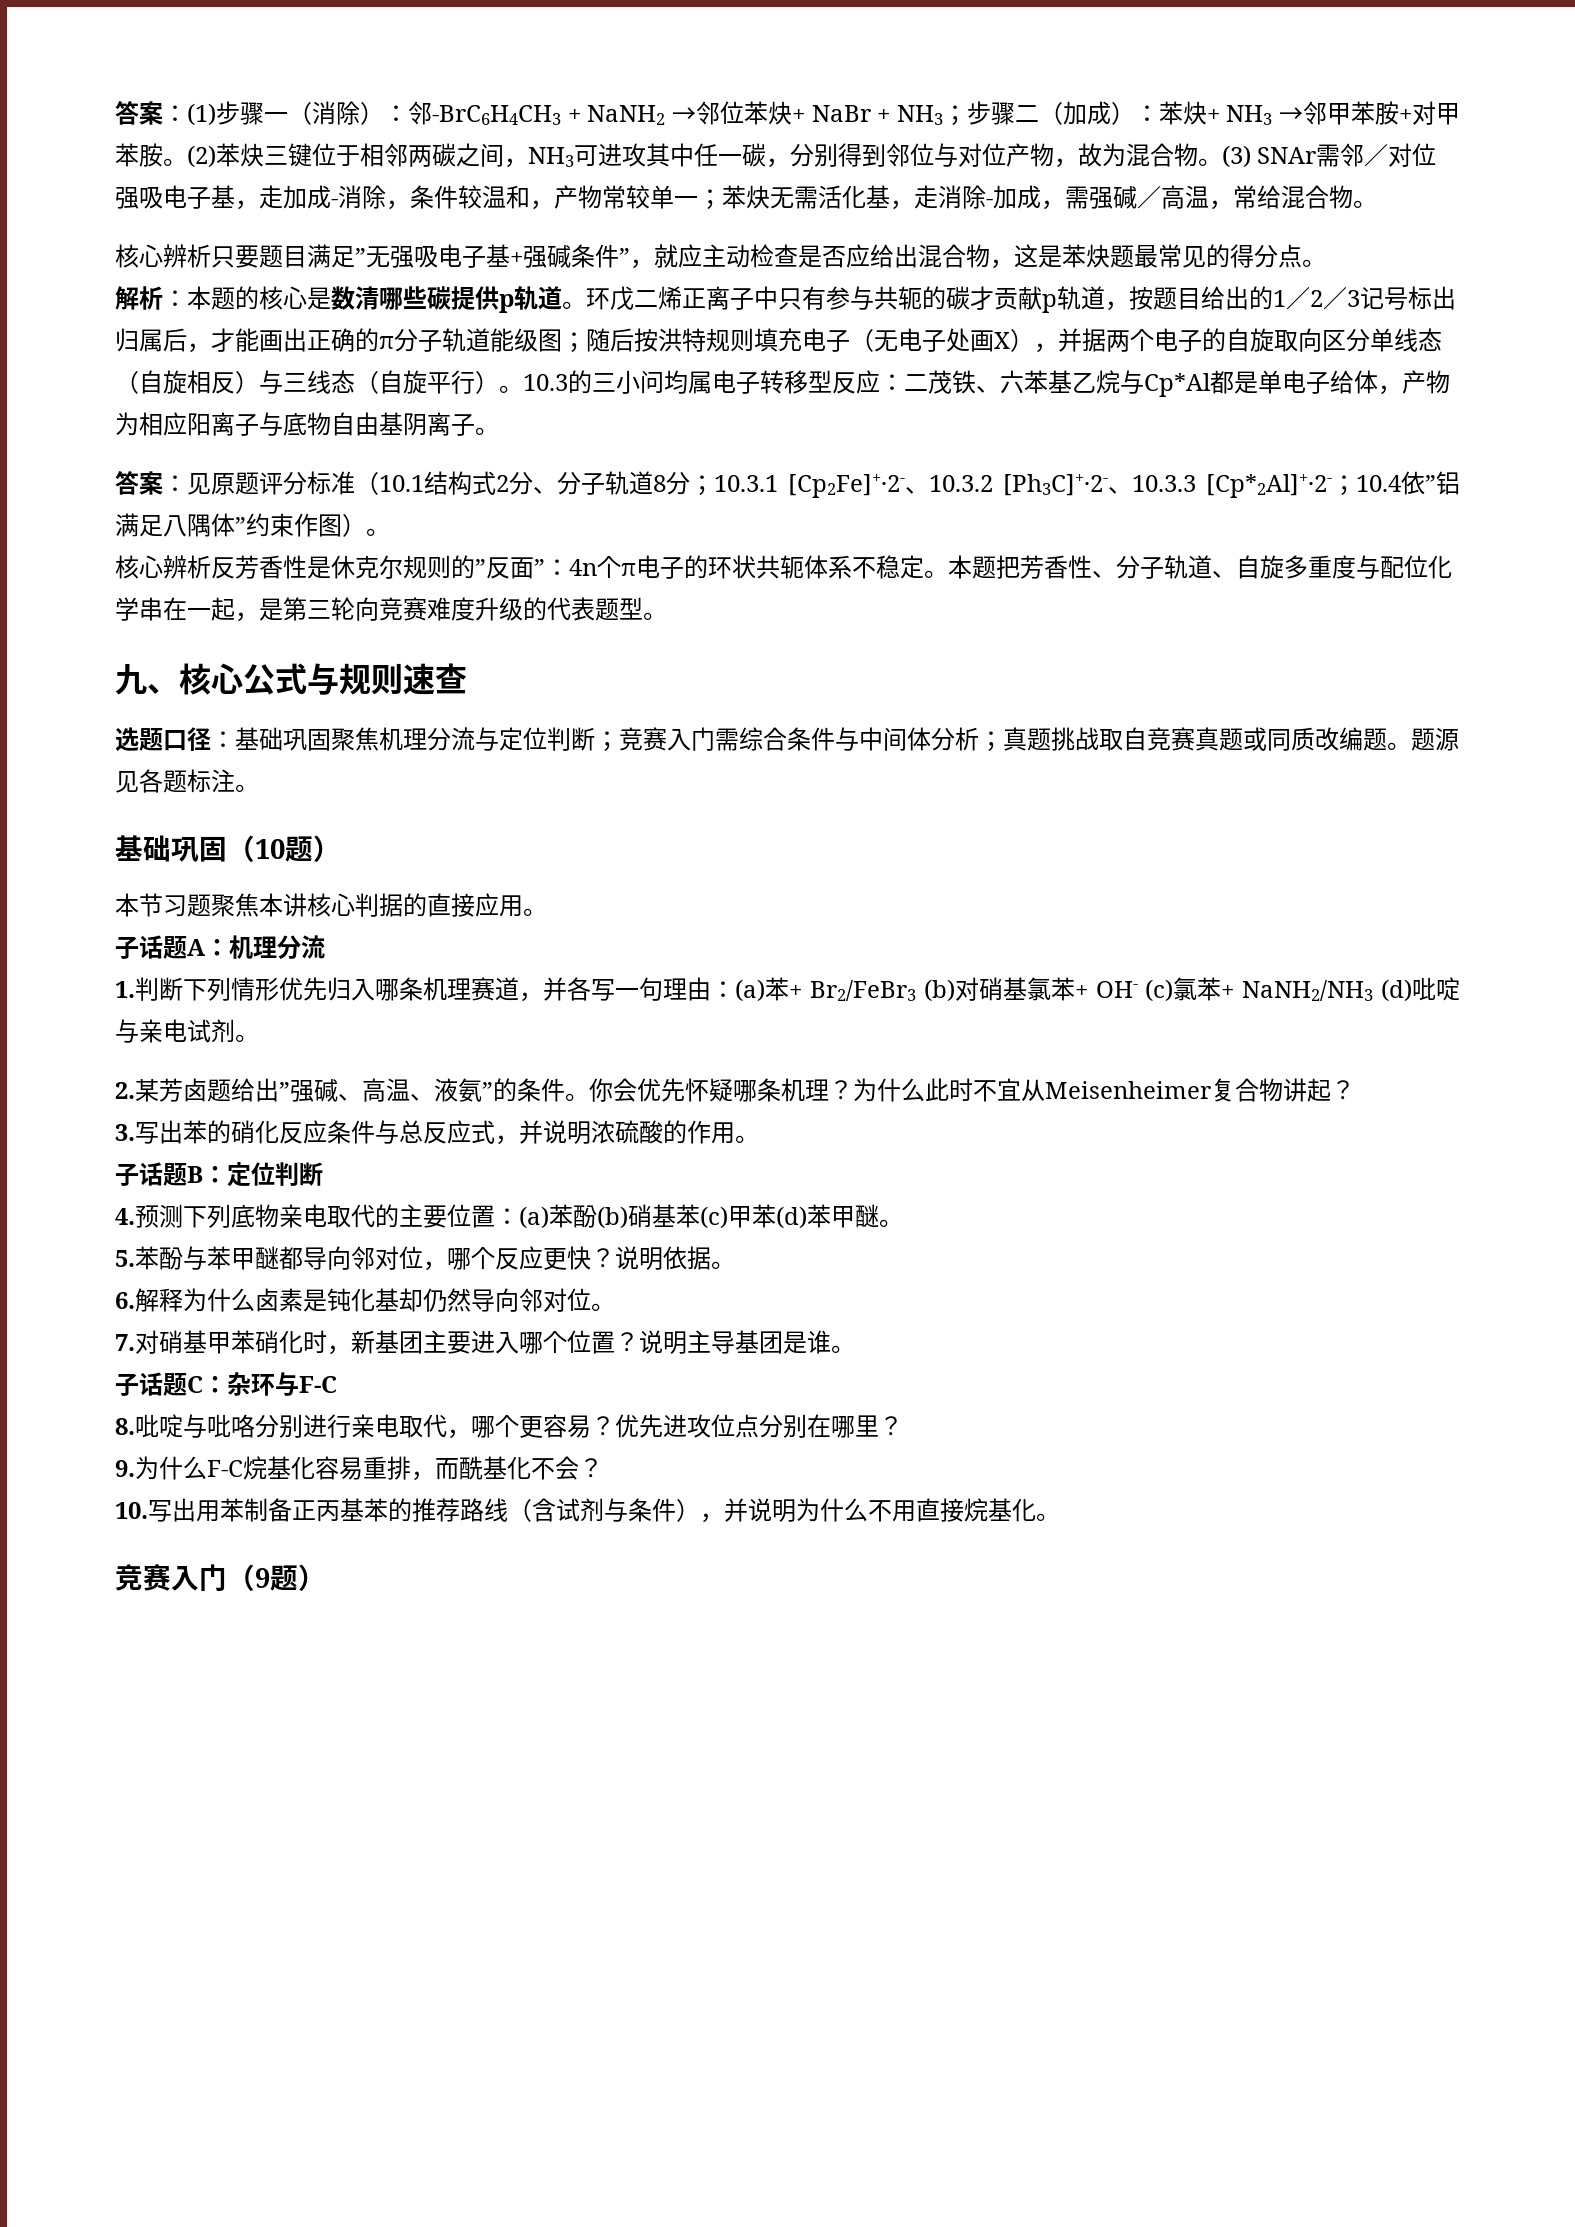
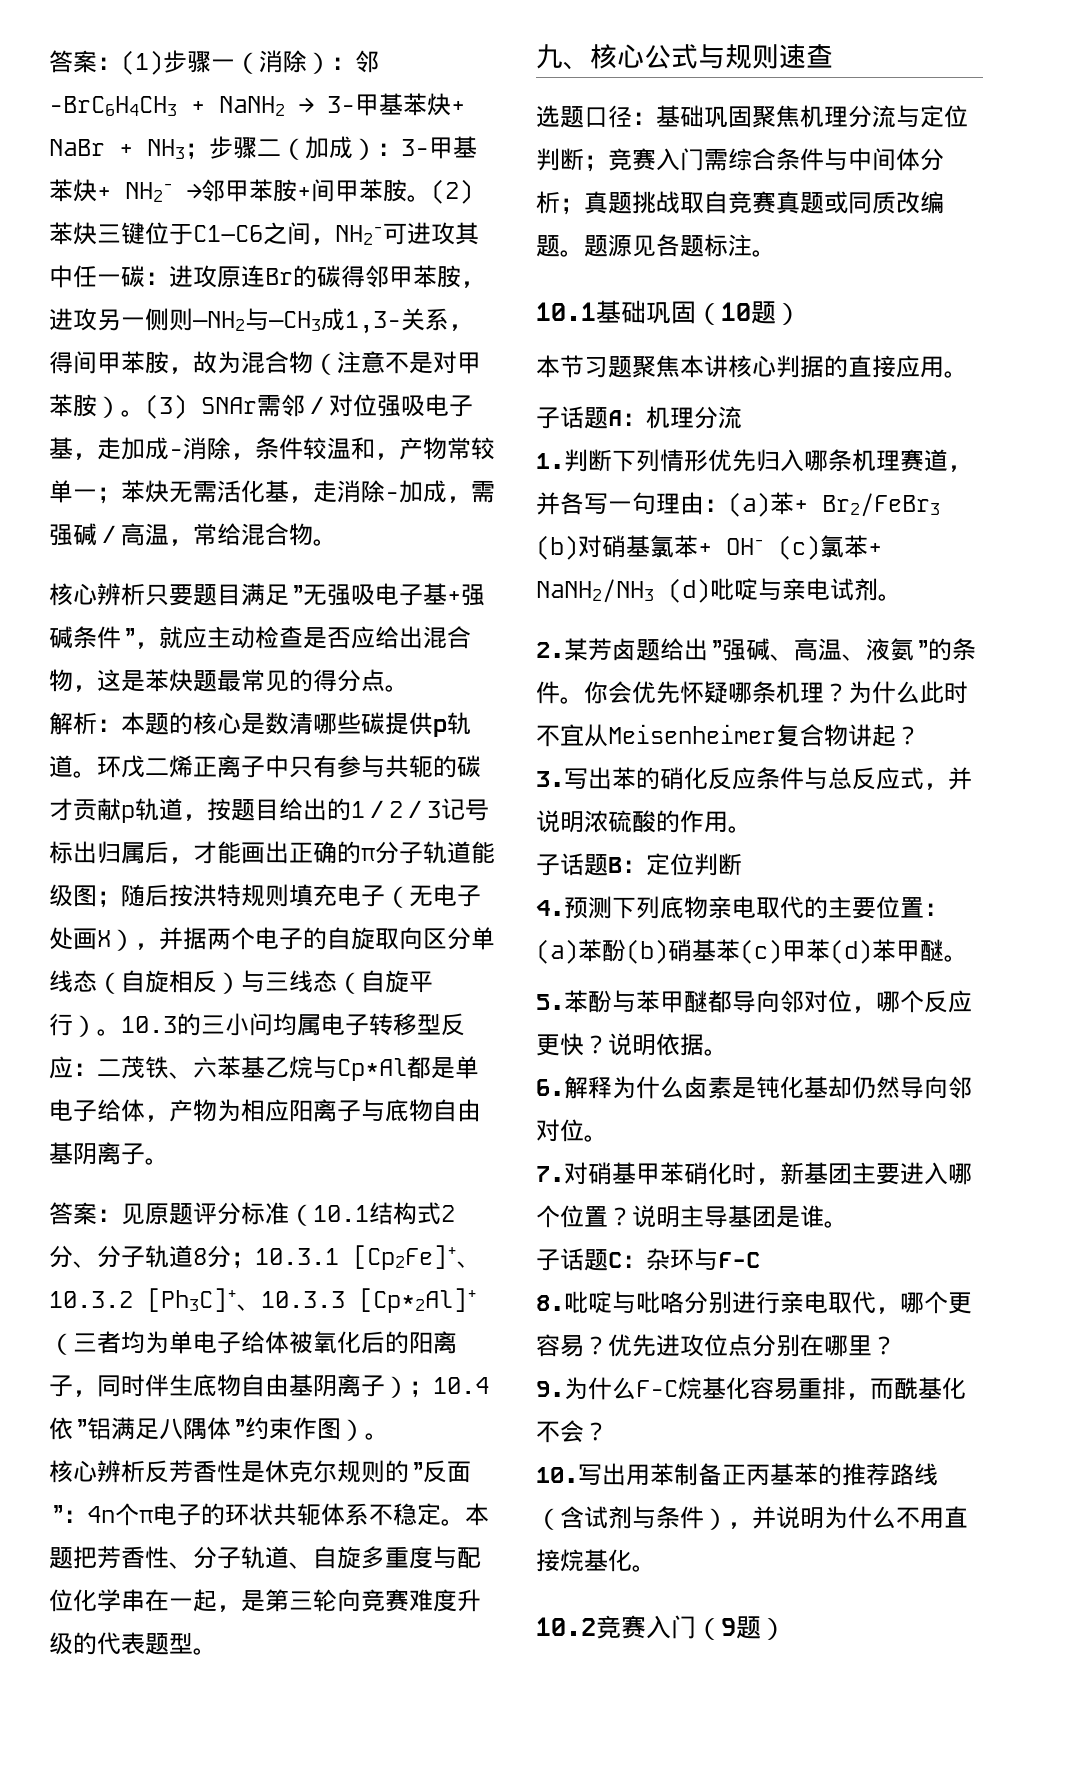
[695,101,744,125] 邻位 -> [327,93,403,116] 3-甲基
[1158,101,1273,125] 苯炔+ NH3 -> [401,136,477,159] [49,179,173,202] 3-甲基苯炔+ NH2-
[1412,101,1436,125] 对 -> [311,179,335,202] 间
[360,143,1198,168] 相邻两碳之间，NH3可进攻其中任一碳，分别得到邻位与对位产物，故为混合物 -> [193,222,479,245] [49,265,485,288] [49,308,473,334] [49,351,481,375] [49,394,121,418] C1–C6之间，NH2-可进攻其中任一碳：进攻原连Br的碳得邻甲苯胺，进攻另一侧则—NH2与—CH3成1,3-关系，得间甲苯胺，故为混合物（注意不是对甲苯胺）
[788,474,1332,498] [Cp2Fe]+·2-、10.3.2 [Ph3C]+·2-、10.3.3 [Cp*2Al]+·2- -> [353,1245,481,1270] [49,1288,477,1313] [49,1331,457,1355] [49,1374,409,1398] [Cp2Fe]+、10.3.2 [Ph3C]+、10.3.3 [Cp*2Al]+（三者均为单电子给体被氧化后的阳离子，同时伴生底物自由基阴离子）
(259, 788) none -> [536,302,596,321] 10.1
(1060, 1517) none -> [536,1617,596,1636] 10.2

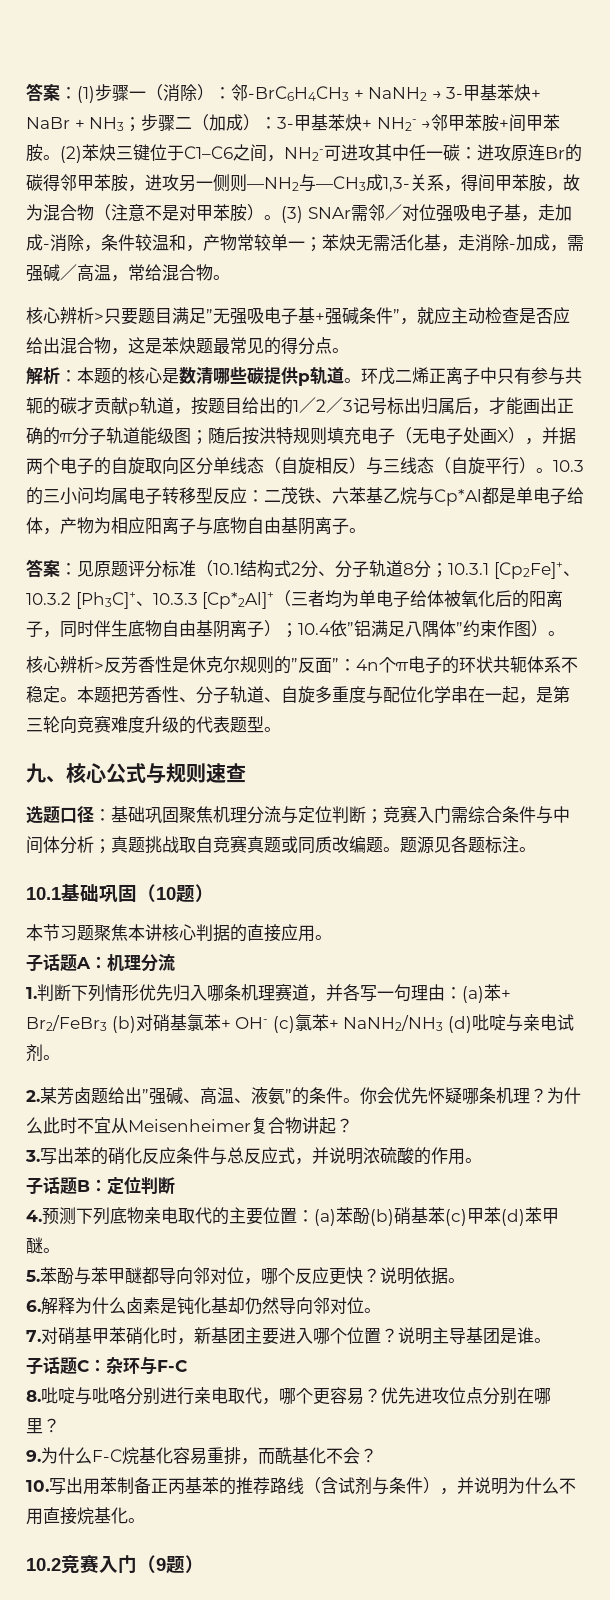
(145, 594) none -> [94,312,104,322] >
(145, 1471) none -> [94,661,104,671] >

